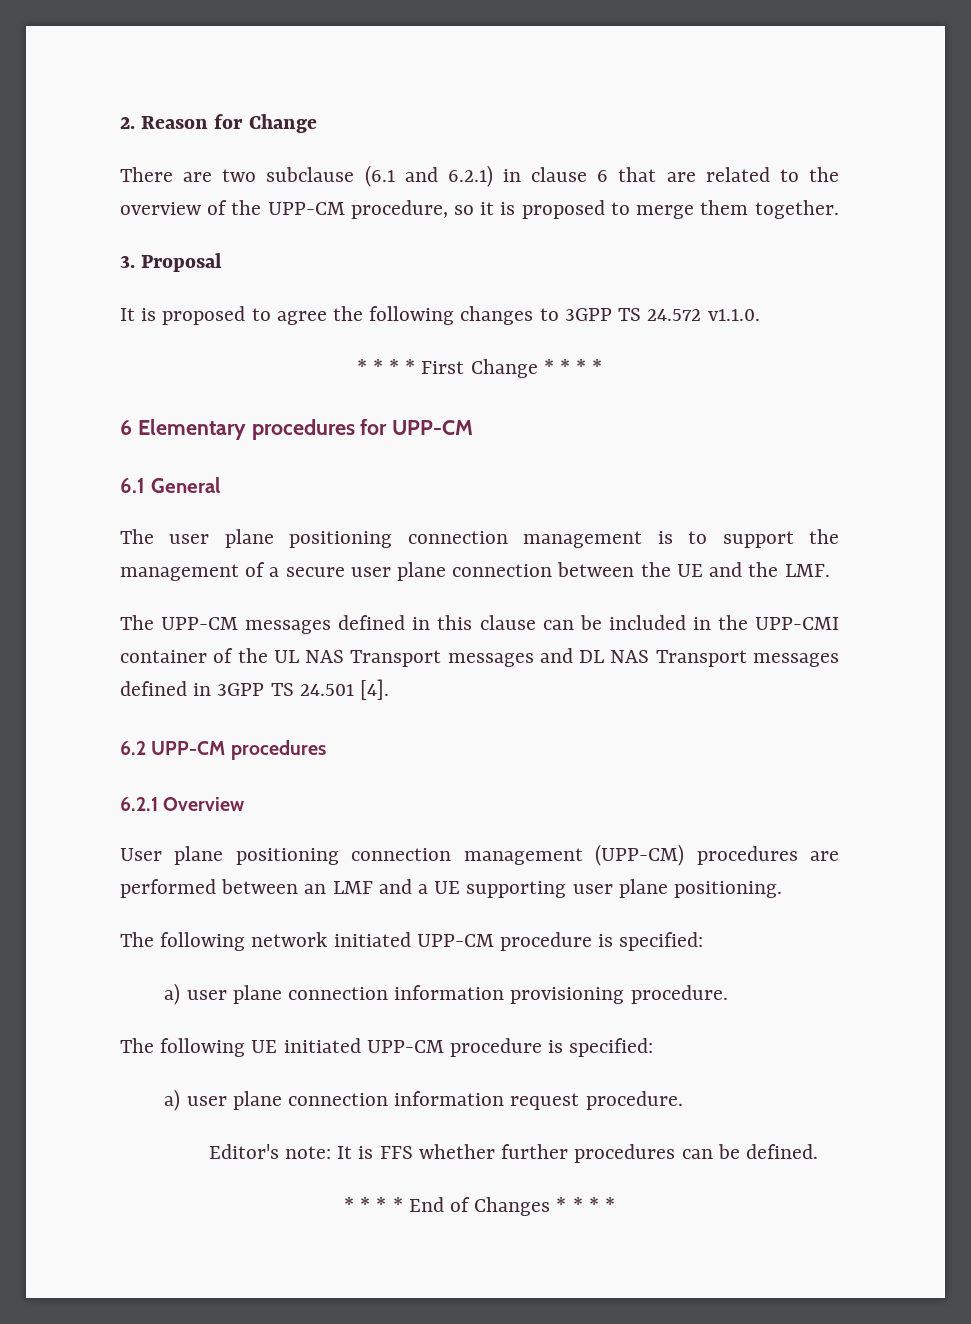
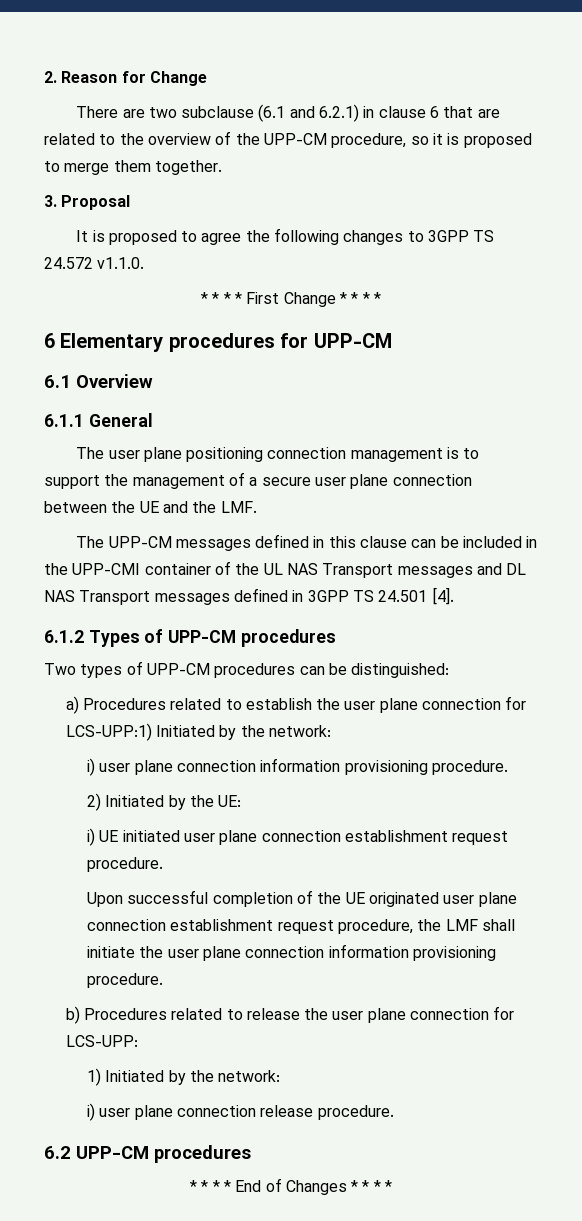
(145, 485) none -> [76,374,153,388] [44,414,84,427] Overview // 6.1.1
[120,740,326,760] [120,797,245,811] [120,844,839,866] [120,879,783,898] [120,932,704,951] [164,983,728,1005] [120,1038,654,1057] [164,1089,683,1111] [208,1144,818,1163] 6.2 UPP-CM procedures // 6.2.1 Overview // User plane positioning connection management (UPP-CM) procedures are performed between an LMF and a UE supporting user plane positioning. // The following network initiated UPP-CM procedure is specified: // a) user plane connection information provisioning procedure. // The following UE initiated UPP-CM procedure is specified: // a) user plane connection information request procedure. // Editor's note: It is FFS whether further procedures can be defined. -> [44,629,336,647] [44,661,450,678] [65,696,527,714] [65,723,331,741] [87,758,509,776] [87,793,242,811] [87,828,509,846] [87,857,164,872] [87,890,517,907] [87,919,516,934] [87,944,497,961] [87,973,164,988] [65,1006,515,1024] [65,1035,138,1047] [87,1068,281,1086] [87,1103,394,1121] [44,1145,251,1163] 6.1.2 Types of UPP-CM procedures // Two types of UPP-CM procedures can be distinguished: // a) Procedures related to establish the user plane connection for LCS-UPP:1) Initiated by the network: // i) user plane connection information provisioning procedure. // 2) Initiated by the UE: // i) UE initiated user plane connection establishment request procedure. // Upon successful completion of the UE originated user plane connection establishment request procedure, the LMF shall initiate the user plane connection information provisioning procedure. // b) Procedures related to release the user plane connection for LCS-UPP: // 1) Initiated by the network: // i) user plane connection release procedure. // 6.2 UPP-CM procedures

